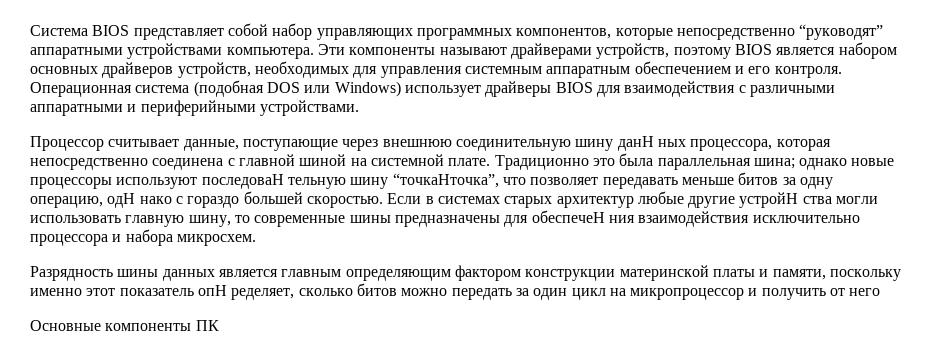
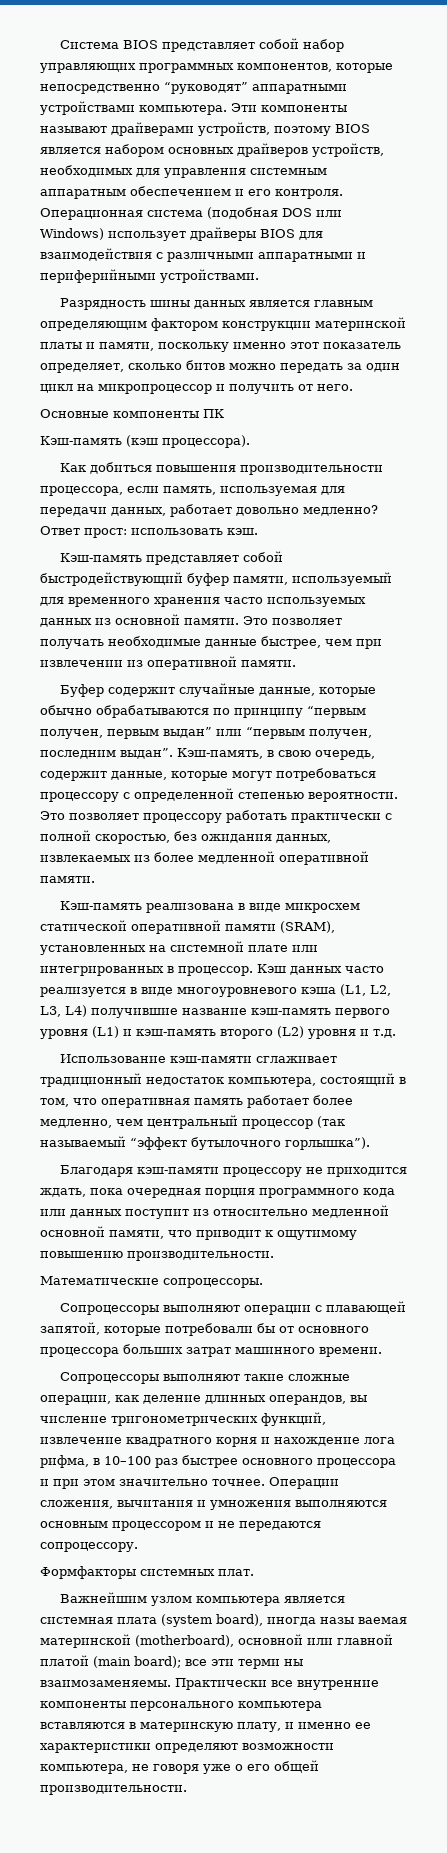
[30,136,831,151] [30,153,895,170] [30,172,833,189] [30,191,879,208] [30,210,860,227] [30,229,256,246] // Процессор считывает данные, поступающие через внешнюю соединительную шину данH ных процессора, которая непосредственно соединена с главной шиной на системной плате. Традиционно это была параллельная шина; однако новые процессоры используют последоваH тельную шину “точкаHточка”, что позволяет передавать меньше битов за одну операцию, одH нако с гораздо большей скоростью. Если в системах старых архитектур любые другие устройH ства могли использовать главную шину, то современные шины предназначены для обеспечеH ния взаимодействия исключительно процессора и набора микросхем. -> (259, 276) none
[197,285,295,300] опH ределяет, -> [40,363,124,373] определяет,
[849,288,881,296] него -> [317,384,353,391] него.
(219, 325) none -> [40,435,250,448] [59,462,383,475] [40,486,345,496] [40,504,378,517] [40,526,258,538] [59,551,283,565] [40,572,392,586] [40,597,366,607] [40,614,342,627] [40,636,382,649] [40,656,296,670] [59,683,376,697] [40,705,366,718] [40,727,372,739] [40,748,375,760] [40,768,376,781] [40,788,398,802] [40,810,392,823] [40,830,331,844] [40,851,369,865] [40,876,95,883] [59,901,360,913] [40,920,335,934] [40,941,318,955] [40,964,384,976] [40,984,391,997] [40,1005,390,1018] [40,1026,396,1039] [59,1054,337,1063] [40,1073,406,1087] [40,1095,353,1108] [40,1115,345,1129] [40,1136,370,1150] [59,1165,407,1177] [40,1188,395,1198] [40,1205,389,1219] [40,1226,357,1240] [40,1251,274,1261] [40,1276,263,1288] [59,1301,406,1315] [40,1322,369,1336] [40,1344,382,1357] [59,1372,350,1384] [40,1395,367,1405] [40,1412,326,1426] [40,1437,395,1447] [40,1455,396,1468] [40,1477,339,1489] [40,1500,387,1510] [40,1521,321,1531] [40,1542,138,1552] [40,1566,254,1579] [59,1592,345,1606] [40,1614,407,1627] [40,1634,393,1648] [40,1655,303,1669] [40,1678,379,1690] [40,1701,322,1711] [40,1722,371,1732] [40,1743,334,1753] [40,1760,319,1774] [40,1785,187,1795] // Кэш-память (кэш процессора). // Как добиться повышения производительности процессора, если память, используемая для передачи данных, работает довольно медленно? Ответ прост: использовать кэш. // Кэш-память представляет собой быстродействующий буфер памяти, используемый для временного хранения часто используемых данных из основной памяти. Это позволяет получать необходимые данные быстрее, чем при извлечении из оперативной памяти. // Буфер содержит случайные данные, которые обычно обрабатываются по принципу “первым получен, первым выдан” или “первым получен, последним выдан”. Кэш-память, в свою очередь, содержит данные, которые могут потребоваться процессору с определенной степенью вероятности. Это позволяет процессору работать практически с полной скоростью, без ожидания данных, извлекаемых из более медленной оперативной памяти. // Кэш-память реализована в виде микросхем статической оперативной памяти (SRAM), установленных на системной плате или интегрированных в процессор. Кэш данных часто реализуется в виде многоуровневого кэша (L1, L2, L3, L4) получившие название кэш-память первого уровня (L1) и кэш-память второго (L2) уровня и т.д. // Использование кэш-памяти сглаживает традиционный недостаток компьютера, состоящий в том, что оперативная память работает более медленно, чем центральный процессор (так называемый “эффект бутылочного горлышка”). // Благодаря кэш-памяти процессору не приходится ждать, пока очередная порция программного кода или данных поступит из относительно медленной основной памяти, что приводит к ощутимому повышению производительности. // Математические сопроцессоры. // Сопроцессоры выполняют операции с плавающей запятой, которые потребовали бы от основного процессора больших затрат машинного времени. // Сопроцессоры выполняют такие сложные операции, как деление длинных операндов, вы числение тригонометрических функций, извлечение квадратного корня и нахождение лога рифма, в 10–100 раз быстрее основного процессора и при этом значительно точнее. Операции сложения, вычитания и умножения выполняются основным процессором и не передаются сопроцессору. // Формфакторы системных плат. // Важнейшим узлом компьютера является системная плата (system board), иногда назы ваемая материнской (motherboard), основной или главной платой (main board); все эти терми ны взаимозаменяемы. Практически все внутренние компоненты персонального компьютера вставляются в материнскую плату, и именно ее характеристики определяют возможности компьютера, не говоря уже о его общей производительности.

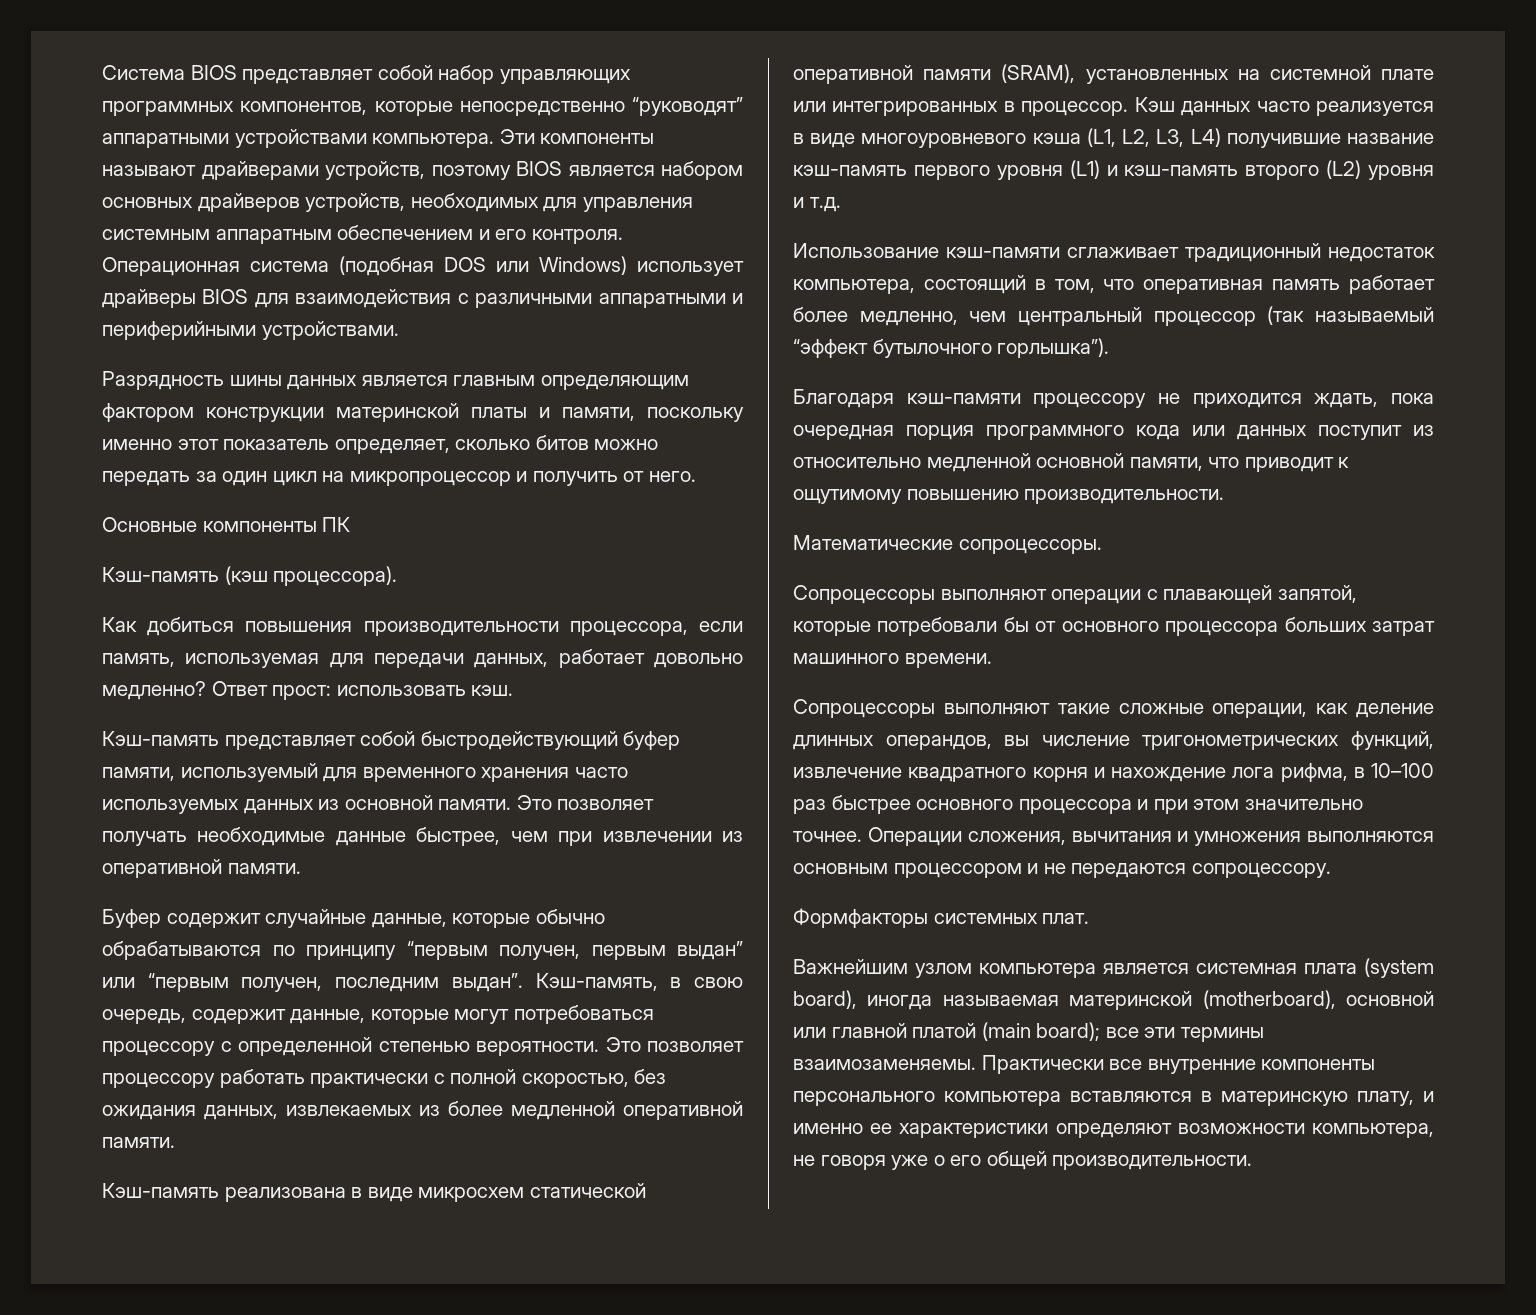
[320,1617,407,1624] назы ваемая -> [942,995,1059,1006] называемая
[238,1659,303,1669] терми ны -> [1180,1027,1264,1042] термины

